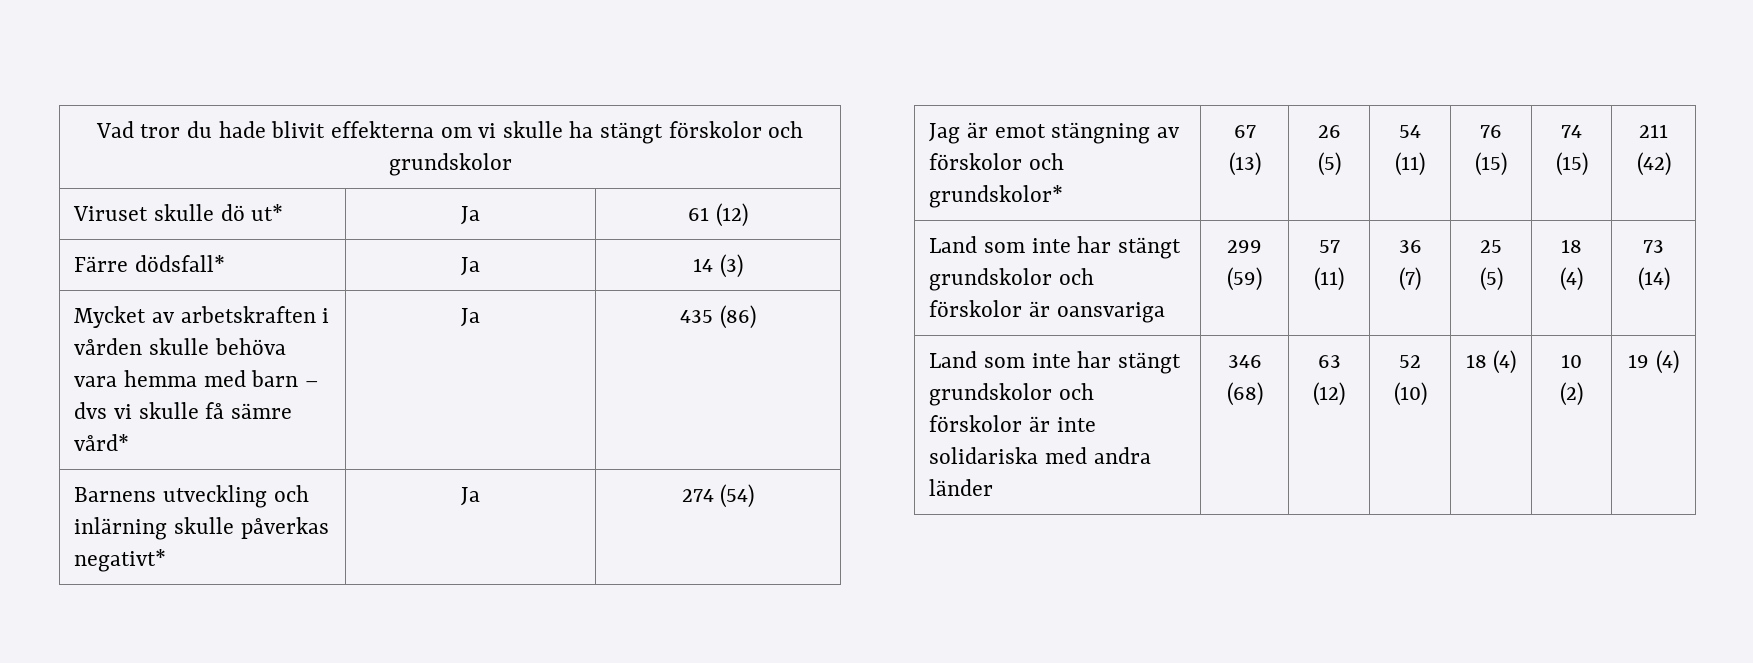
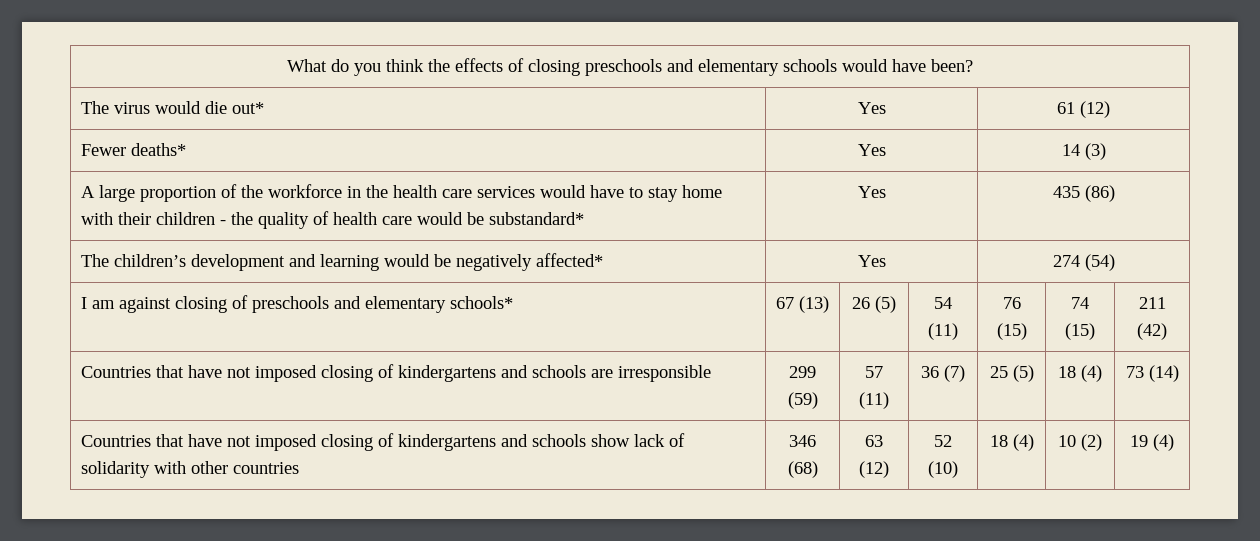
[95,121,804,144] [388,153,512,176] [73,204,284,221] [461,206,480,225] Vad tror du hade blivit effekterna om vi skulle ha stängt förskolor och grundskolor // Viruset skulle dö ut* | Ja -> [287,58,973,76] [80,101,264,114] [857,102,886,114] What do you think the effects of closing preschools and elementary schools would have been? // The virus would die out* | Yes
[74,255,225,272] [461,257,480,276] Färre dödsfall* | Ja -> [80,143,186,156] [857,144,886,156] Fewer deaths* | Yes
[74,306,330,328] [74,338,286,355] [74,370,319,387] [74,402,292,419] [74,434,130,451] [461,308,480,327] [680,305,756,329] [74,485,309,508] [74,517,329,540] [74,549,167,572] [461,487,480,506] [681,484,755,508] [929,122,1180,144] [929,153,1064,170] [929,185,1064,208] Mycket av arbetskraften i vården skulle behöva vara hemma med barn – dvs vi skulle få sämre vård* | Ja | 435 (86) // Barnens utveckling och inlärning skulle påverkas negativt* | Ja | 274 (54) // Jag är emot stängning av förskolor och grundskolor* -> [80,184,722,202] [80,211,584,229] [857,186,886,198] [1052,185,1115,202] [80,253,603,271] [857,255,886,267] [1052,254,1115,271] [80,295,513,313] A large proportion of the workforce in the health care services would have to stay home with their children - the quality of health care would be substandard* | Yes | 435 (86) // The children’s development and learning would be negatively affected* | Yes | 274 (54) // I am against closing of preschools and elementary schools*
[929,236,1181,259] [929,268,1094,291] [929,300,1165,323] Land som inte har stängt grundskolor och förskolor är oansvariga -> [80,364,711,382] Countries that have not imposed closing of kindergartens and schools are irresponsible
[929,351,1181,374] [929,383,1094,406] [929,415,1096,432] [929,447,1151,464] [929,479,994,496] Land som inte har stängt grundskolor och förskolor är inte solidariska med andra länder -> [80,433,685,451] [80,461,299,478] Countries that have not imposed closing of kindergartens and schools show lack of solidarity with other countries

